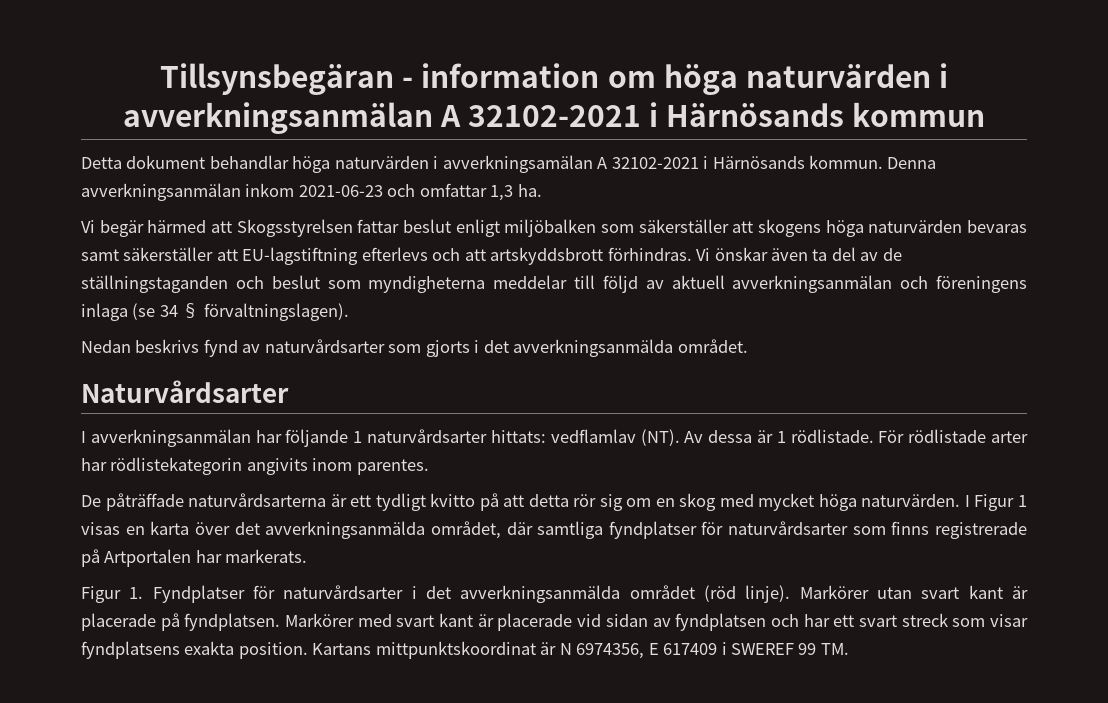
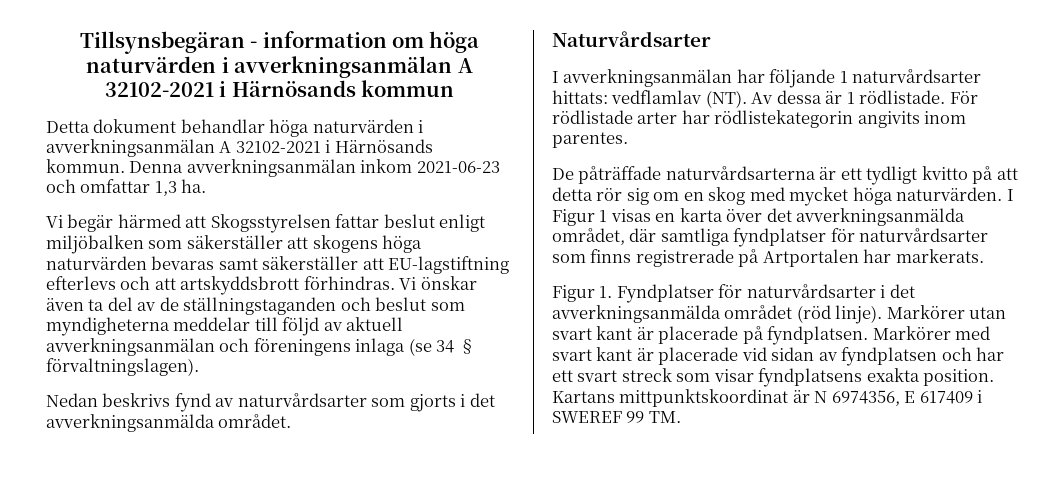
[442,155,593,173] avverkningsamälan -> [46,139,215,157] avverkningsanmälan

